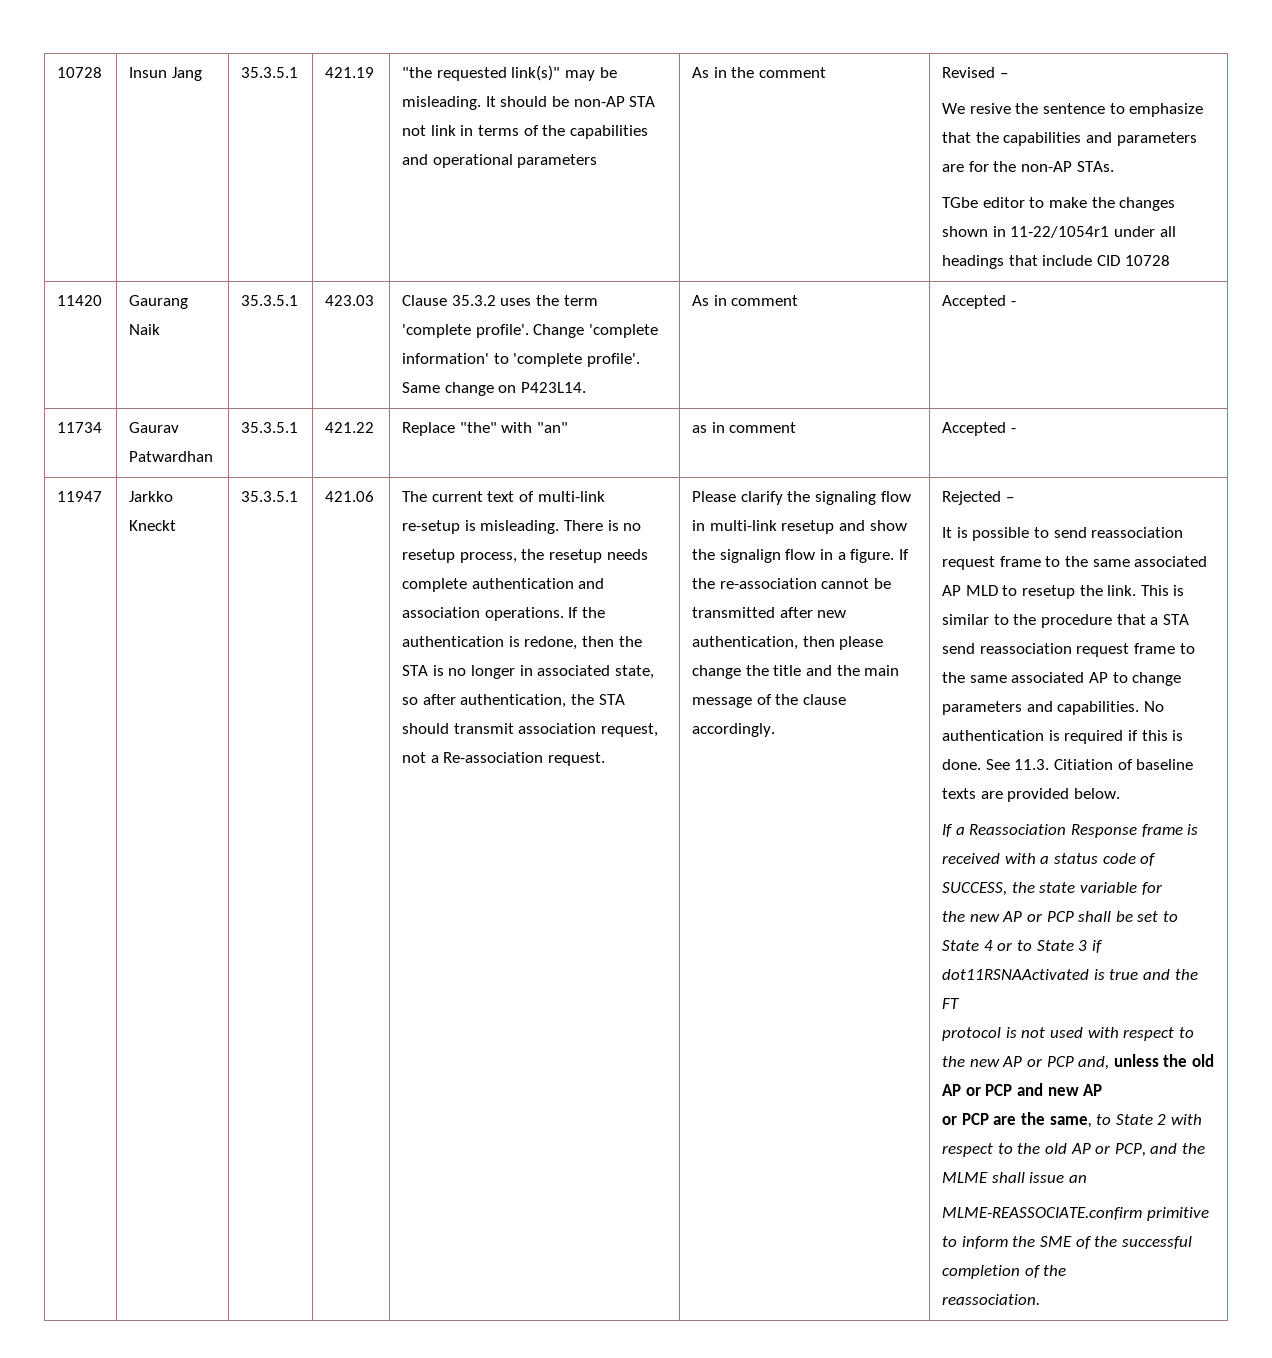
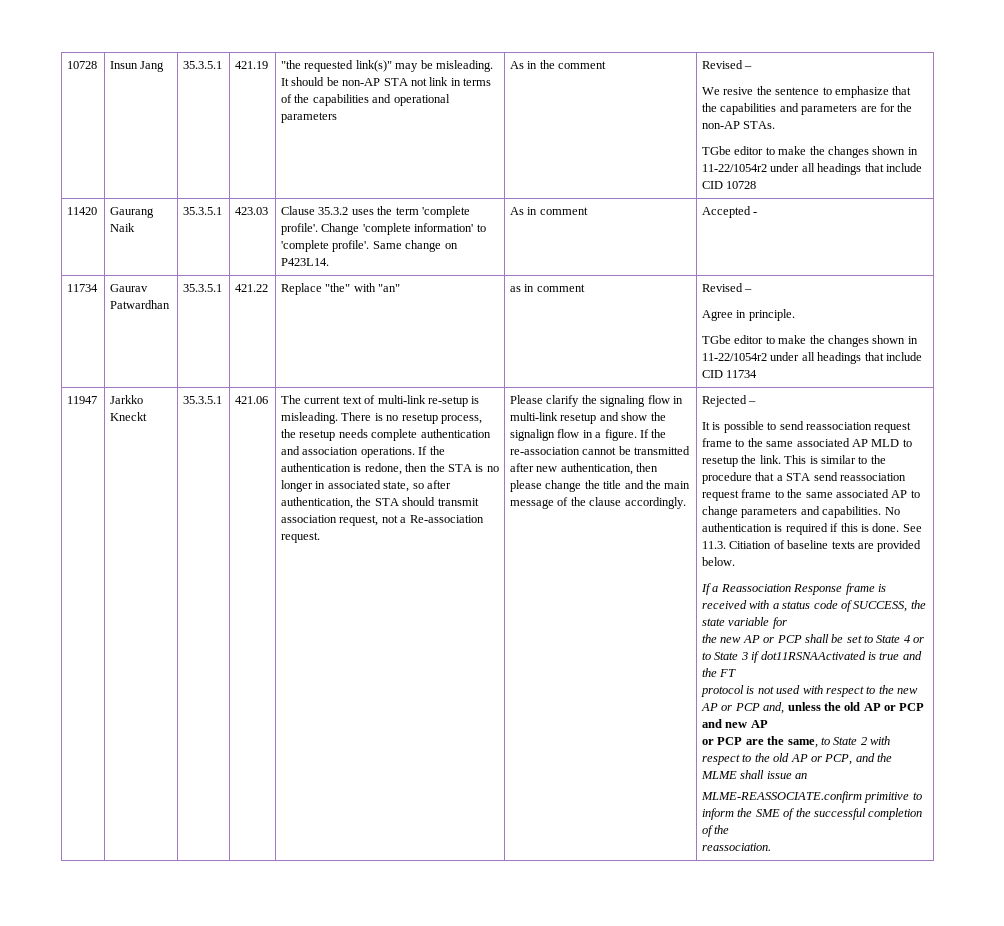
[1010,226,1110,238] 11-22/1054r1 -> [702,164,768,172] 11-22/1054r2
[942,422,1016,436] Accepted - -> [702,283,753,292] [702,309,795,321] [702,335,918,347] [702,352,922,364] [702,370,758,378] Revised – // Agree in principle. // TGbe editor to make the changes shown in 11-22/1054r2 under all headings that include CID 11734

